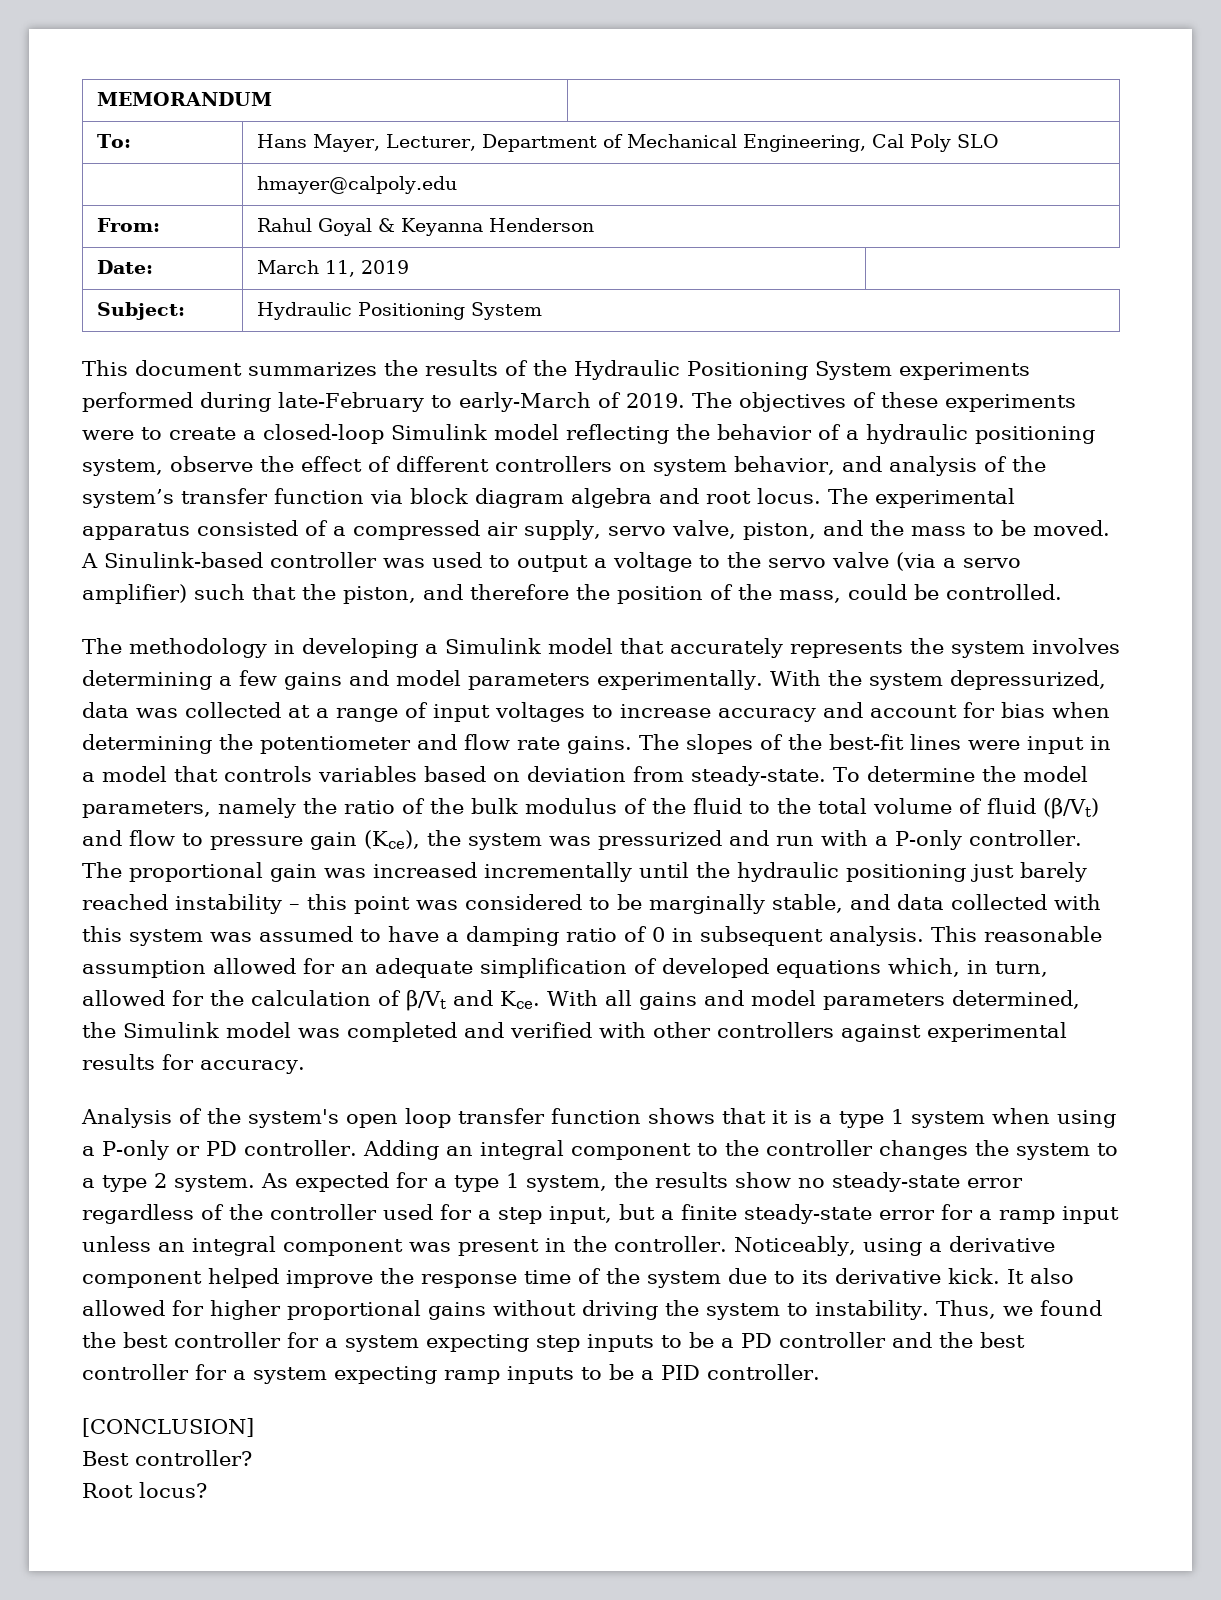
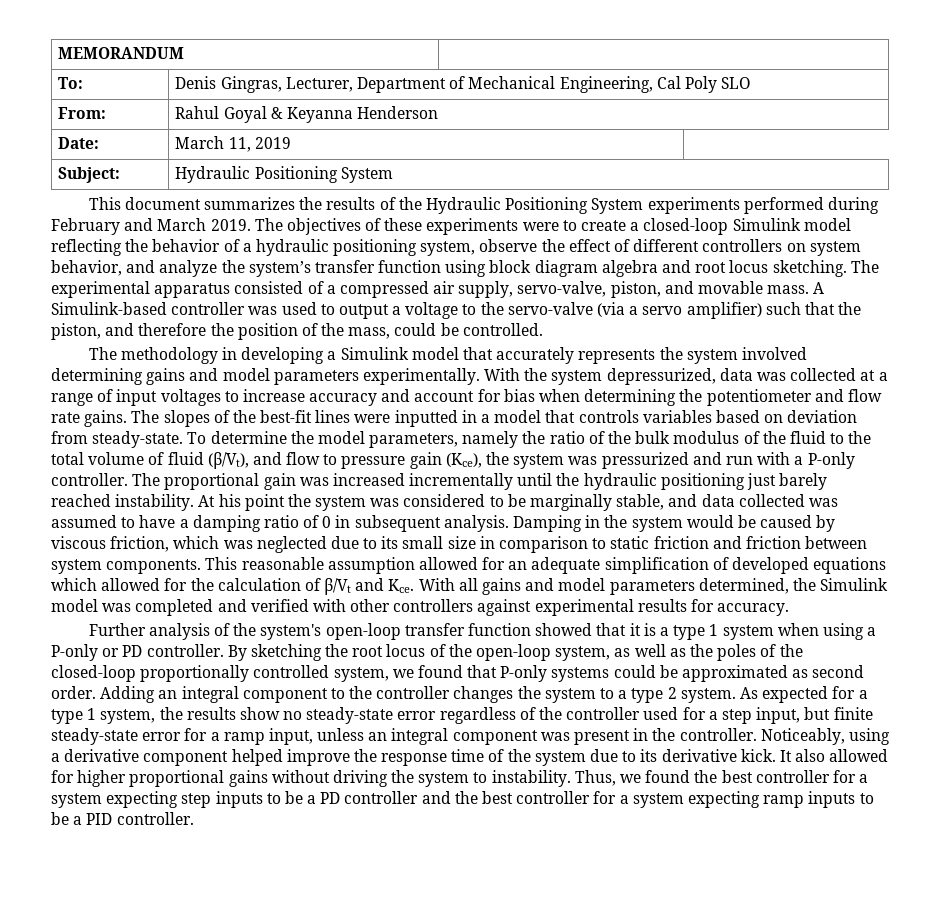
[256,134,380,152] Hans Mayer, -> [175,76,282,93] Denis Gingras,
[256,176,457,194] // | hmayer@calpoly.edu -> (752, 83) none
[278,392,621,412] late-February to early-March of -> [51,218,207,235] February and March
[888,456,1007,476] analysis of -> [159,260,218,277] analyze
[370,490,403,504] via -> [445,260,487,277] using
[757,488,821,504] locus. -> [729,260,847,277] locus sketching.
[607,520,1110,540] [81,552,263,568] servo valve, piston, and the mass to be moved. A Sinulink-based -> [517,281,825,298] [51,302,167,315] servo-valve, piston, and movable mass. A Simulink-based
[768,552,889,568] servo valve -> [507,302,593,315] servo-valve
[1032,638,1120,654] [82,670,277,690] involves determining a few -> [741,347,807,360] [51,368,143,385] involved determining
[1027,736,1084,754] input -> [394,410,458,427] inputted
[1043,797,1099,819] (β/Vt) -> [207,452,249,469] (β/Vt),
[175,894,410,914] instability – this point -> [115,494,367,511] instability. At his point the system
[1054,894,1101,910] [82,926,203,946] with this system -> (805, 500) none
(924, 936) none -> [513,515,836,532] [51,536,868,553] [51,559,202,574] Damping in the system would be caused by viscous friction, which was neglected due to its small size in comparison to static friction and friction between system components.
[888,958,1048,977] which, in turn, -> [51,578,97,591] which
[81,1108,715,1128] Analysis of the system's open loop transfer function shows -> [88,623,593,640] Further analysis of the system's open-loop transfer function showed
(357, 1148) none -> [227,644,803,661] [51,665,865,682] [51,686,96,699] By sketching the root locus of the open-loop system, as well as the poles of the closed-loop proportionally controlled system, we found that P-only systems could be approximated as second order.
[661,1210,674,1220] a -> (831, 713) none
[1062,1206,1119,1224] input -> [268,728,313,745] input,
[82,1418,254,1437] [82,1450,252,1466] [82,1482,207,1498] // [CONCLUSION] // Best controller? // Root locus? -> (194, 818) none

